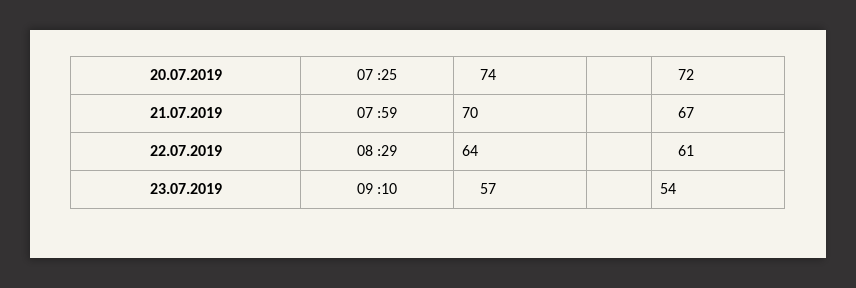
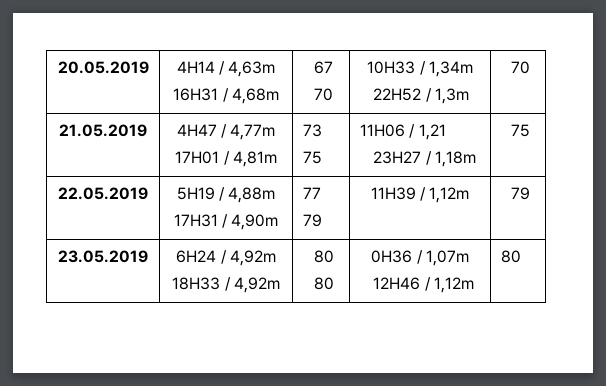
[149,69,222,80] [356,69,398,80] [479,69,496,80] [677,69,694,80] [149,107,222,118] [356,107,398,118] [461,107,478,118] [677,107,694,118] [149,145,222,156] [356,145,398,156] [461,145,478,156] [677,145,694,156] [149,183,222,194] [356,183,398,194] [479,183,496,194] [659,183,676,194] 20.07.2019 | 07 :25 | 74 | | 72 // 21.07.2019 | 07 :59 | 70 | | 67 // 22.07.2019 | 08 :29 | 64 | | 61 // 23.07.2019 | 09 :10 | 57 | | 54 -> [57,61,149,74] [176,61,276,77] [173,88,279,104] [313,61,333,74] [313,88,333,101] [367,61,473,77] [373,88,469,104] [511,61,531,74] [59,124,147,137] [176,124,276,140] [175,151,277,167] [302,124,322,137] [302,151,322,164] [359,124,446,140] [373,151,476,167] [511,124,531,137] [58,187,148,200] [176,187,276,203] [173,214,279,230] [302,187,321,199] [302,214,322,227] [370,187,470,203] [511,187,531,200] [58,250,148,263] [176,250,276,266] [172,277,280,293] [313,250,334,263] [313,277,334,290] [371,250,469,266] [373,277,474,293] [500,250,521,263] 20.05.2019 | 4H14 / 4,63m // 16H31 / 4,68m | 67 // 70 | 10H33 / 1,34m // 22H52 / 1,3m | 70 // 21.05.2019 | 4H47 / 4,77m // 17H01 / 4,81m | 73 // 75 | 11H06 / 1,21 // 23H27 / 1,18m | 75 // 22.05.2019 | 5H19 / 4,88m // 17H31 / 4,90m | 77 // 79 | 11H39 / 1,12m | 79 // 23.05.2019 | 6H24 / 4,92m // 18H33 / 4,92m | 80 // 80 | 0H36 / 1,07m // 12H46 / 1,12m | 80

